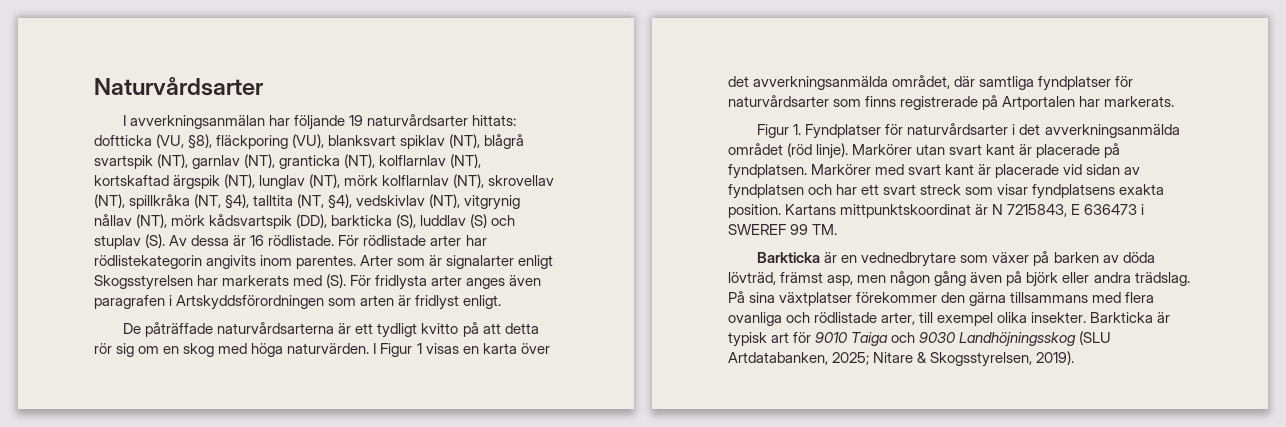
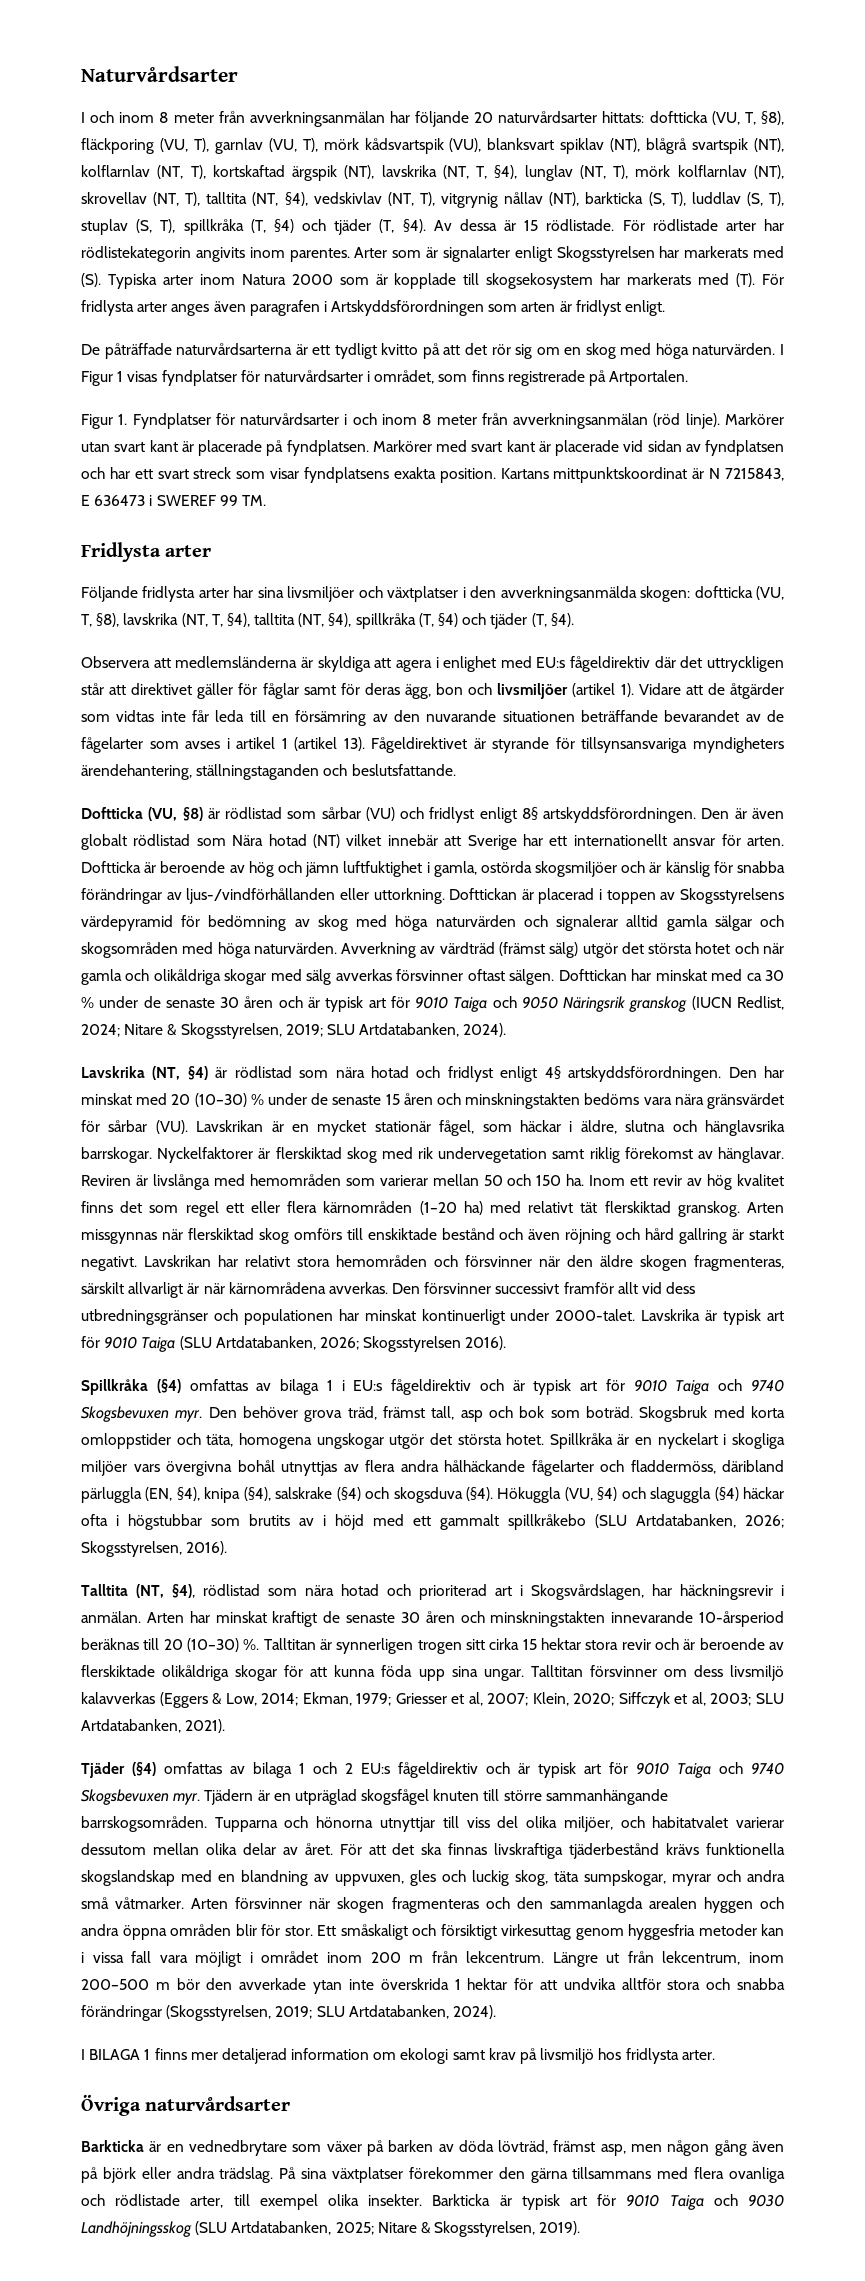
(127, 120) none -> [90,111,245,123] och inom 8 meter från
[349,115,364,126] 19 -> [474,112,494,123] 20
(185, 141) none -> [744,112,756,125] T,
(289, 142) none -> [159,138,444,154] (VU, T), garnlav (VU, T), mörk kådsvartspik
[192,154,482,169] [94,174,555,189] [94,194,250,209] garnlav (NT), granticka (NT), kolflarnlav (NT), kortskaftad ärgspik (NT), lunglav (NT), mörk kolflarnlav (NT), skrovellav (NT), spillkråka (NT, §4), -> [81,165,784,181] [81,192,201,206] kolflarnlav (NT, T), kortskaftad ärgspik (NT), lavskrika (NT, T, §4), lunglav (NT, T), mörk kolflarnlav (NT), skrovellav (NT, T),
[429,194,461,208] (NT), -> [387,192,435,206] (NT, T),
[171,214,516,229] [94,234,166,249] mörk kådsvartspik (DD), barkticka (S), luddlav (S) och stuplav (S). -> [585,192,785,206] [81,219,426,235] barkticka (S, T), luddlav (S, T), stuplav (S, T), spillkråka (T, §4) och tjäder (T, §4).
[250,235,265,246] 16 -> [524,220,539,231] 15
(347, 281) none -> [107,273,756,289] Typiska arter inom Natura 2000 som är kopplade till skogsekosystem har markerats med (T).
[504,323,539,334] detta -> [464,343,487,355] det
[462,343,550,354] [728,75,1035,90] en karta över det avverkningsanmälda området, där samtliga -> (158, 376) none
(829, 101) none -> [367,370,435,384] i området,
[1002,96,1175,110] Artportalen har markerats. -> [609,370,689,386] Artportalen.
[1019,124,1180,138] [728,143,783,155] det avverkningsanmälda området -> [352,413,649,429] och inom 8 meter från avverkningsanmälan
(838, 229) none -> [81,542,212,562] [81,586,784,602] [81,613,574,629] [81,656,784,672] [81,683,784,699] [81,710,784,726] [81,737,785,753] [81,764,456,780] [81,807,784,823] [81,834,784,850] [81,861,785,877] [81,888,784,904] [81,915,785,931] [81,942,785,958] [81,969,784,985] [81,996,784,1012] [81,1023,507,1039] [81,1066,785,1082] [81,1093,784,1109] [81,1120,785,1136] [81,1147,784,1163] [81,1174,785,1190] [81,1201,784,1217] [81,1228,784,1244] [81,1255,784,1271] [81,1282,696,1298] [81,1309,784,1325] [81,1336,507,1352] [81,1379,784,1395] [81,1406,785,1422] [81,1433,785,1449] [81,1460,784,1476] [81,1487,784,1503] [81,1514,784,1530] [81,1541,228,1557] [81,1584,784,1600] [81,1611,784,1627] [81,1638,785,1654] [81,1665,784,1681] [81,1692,784,1708] [81,1719,226,1733] [81,1762,784,1778] [81,1789,668,1805] [81,1816,784,1832] [81,1843,786,1859] [81,1870,785,1886] [81,1897,785,1913] [81,1924,784,1940] [81,1951,784,1967] [81,1978,785,1994] [81,2005,496,2021] [81,2048,715,2064] [81,2094,291,2116] // Fridlysta arter // Följande fridlysta arter har sina livsmiljöer och växtplatser i den avverkningsanmälda skogen: doftticka (VU, T, §8), lavskrika (NT, T, §4), talltita (NT, §4), spillkråka (T, §4) och tjäder (T, §4). // Observera att medlemsländerna är skyldiga att agera i enlighet med EU:s fågeldirektiv där det uttryckligen står att direktivet gäller för fåglar samt för deras ägg, bon och livsmiljöer (artikel 1). Vidare att de åtgärder som vidtas inte får leda till en försämring av den nuvarande situationen beträffande bevarandet av de fågelarter som avses i artikel 1 (artikel 13). Fågeldirektivet är styrande för tillsynsansvariga myndigheters ärendehantering, ställningstaganden och beslutsfattande. // Doftticka (VU, §8) är rödlistad som sårbar (VU) och fridlyst enligt 8§ artskyddsförordningen. Den är även globalt rödlistad som Nära hotad (NT) vilket innebär att Sverige har ett internationellt ansvar för arten. Doftticka är beroende av hög och jämn luftfuktighet i gamla, ostörda skogsmiljöer och är känslig för snabba förändringar av ljus-/vindförhållanden eller uttorkning. Dofttickan är placerad i toppen av Skogsstyrelsens värdepyramid för bedömning av skog med höga naturvärden och signalerar alltid gamla sälgar och skogsområden med höga naturvärden. Avverkning av värdträd (främst sälg) utgör det största hotet och när gamla och olikåldriga skogar med sälg avverkas försvinner oftast sälgen. Dofttickan har minskat med ca 30 % under de senaste 30 åren och är typisk art för 9010 Taiga och 9050 Näringsrik granskog (IUCN Redlist, 2024; Nitare & Skogsstyrelsen, 2019; SLU Artdatabanken, 2024). // Lavskrika (NT, §4) är rödlistad som nära hotad och fridlyst enligt 4§ artskyddsförordningen. Den har minskat med 20 (10–30) % under de senaste 15 åren och minskningstakten bedöms vara nära gränsvärdet för sårbar (VU). Lavskrikan är en mycket stationär fågel, som häckar i äldre, slutna och hänglavsrika barrskogar. Nyckelfaktorer är flerskiktad skog med rik undervegetation samt riklig förekomst av hänglavar. Reviren är livslånga med hemområden som varierar mellan 50 och 150 ha. Inom ett revir av hög kvalitet finns det som regel ett eller flera kärnområden (1–20 ha) med relativt tät flerskiktad granskog. Arten missgynnas när flerskiktad skog omförs till enskiktade bestånd och även röjning och hård gallring är starkt negativt. Lavskrikan har relativt stora hemområden och försvinner när den äldre skogen fragmenteras, särskilt allvarligt är när kärnområdena avverkas. Den försvinner successivt framför allt vid dess utbredningsgränser och populationen har minskat kontinuerligt under 2000-talet. Lavskrika är typisk art för 9010 Taiga (SLU Artdatabanken, 2026; Skogsstyrelsen 2016). // Spillkråka (§4) omfattas av bilaga 1 i EU:s fågeldirektiv och är typisk art för 9010 Taiga och 9740 Skogsbevuxen myr. Den behöver grova träd, främst tall, asp och bok som boträd. Skogsbruk med korta omloppstider och täta, homogena ungskogar utgör det största hotet. Spillkråka är en nyckelart i skogliga miljöer vars övergivna bohål utnyttjas av flera andra hålhäckande fågelarter och fladdermöss, däribland pärluggla (EN, §4), knipa (§4), salskrake (§4) och skogsduva (§4). Hökuggla (VU, §4) och slaguggla (§4) häckar ofta i högstubbar som brutits av i höjd med ett gammalt spillkråkebo (SLU Artdatabanken, 2026; Skogsstyrelsen, 2016). // Talltita (NT, §4), rödlistad som nära hotad och prioriterad art i Skogsvårdslagen, har häckningsrevir i anmälan. Arten har minskat kraftigt de senaste 30 åren och minskningstakten innevarande 10-årsperiod beräknas till 20 (10–30) %. Talltitan är synnerligen trogen sitt cirka 15 hektar stora revir och är beroende av flerskiktade olikåldriga skogar för att kunna föda upp sina ungar. Talltitan försvinner om dess livsmiljö kalavverkas (Eggers & Low, 2014; Ekman, 1979; Griesser et al, 2007; Klein, 2020; Siffczyk et al, 2003; SLU Artdatabanken, 2021). // Tjäder (§4) omfattas av bilaga 1 och 2 EU:s fågeldirektiv och är typisk art för 9010 Taiga och 9740 Skogsbevuxen myr. Tjädern är en utpräglad skogsfågel knuten till större sammanhängande barrskogsområden. Tupparna och hönorna utnyttjar till viss del olika miljöer, och habitatvalet varierar dessutom mellan olika delar av året. För att det ska finnas livskraftiga tjäderbestånd krävs funktionella skogslandskap med en blandning av uppvuxen, gles och luckig skog, täta sumpskogar, myrar och andra små våtmarker. Arten försvinner när skogen fragmenteras och den sammanlagda arealen hyggen och andra öppna områden blir för stor. Ett småskaligt och försiktigt virkesuttag genom hyggesfria metoder kan i vissa fall vara möjligt i området inom 200 m från lekcentrum. Längre ut från lekcentrum, inom 200–500 m bör den avverkade ytan inte överskrida 1 hektar för att undvika alltför stora och snabba förändringar (Skogsstyrelsen, 2019; SLU Artdatabanken, 2024). // I BILAGA 1 finns mer detaljerad information om ekologi samt krav på livsmiljö hos fridlysta arter. // Övriga naturvårdsarter

